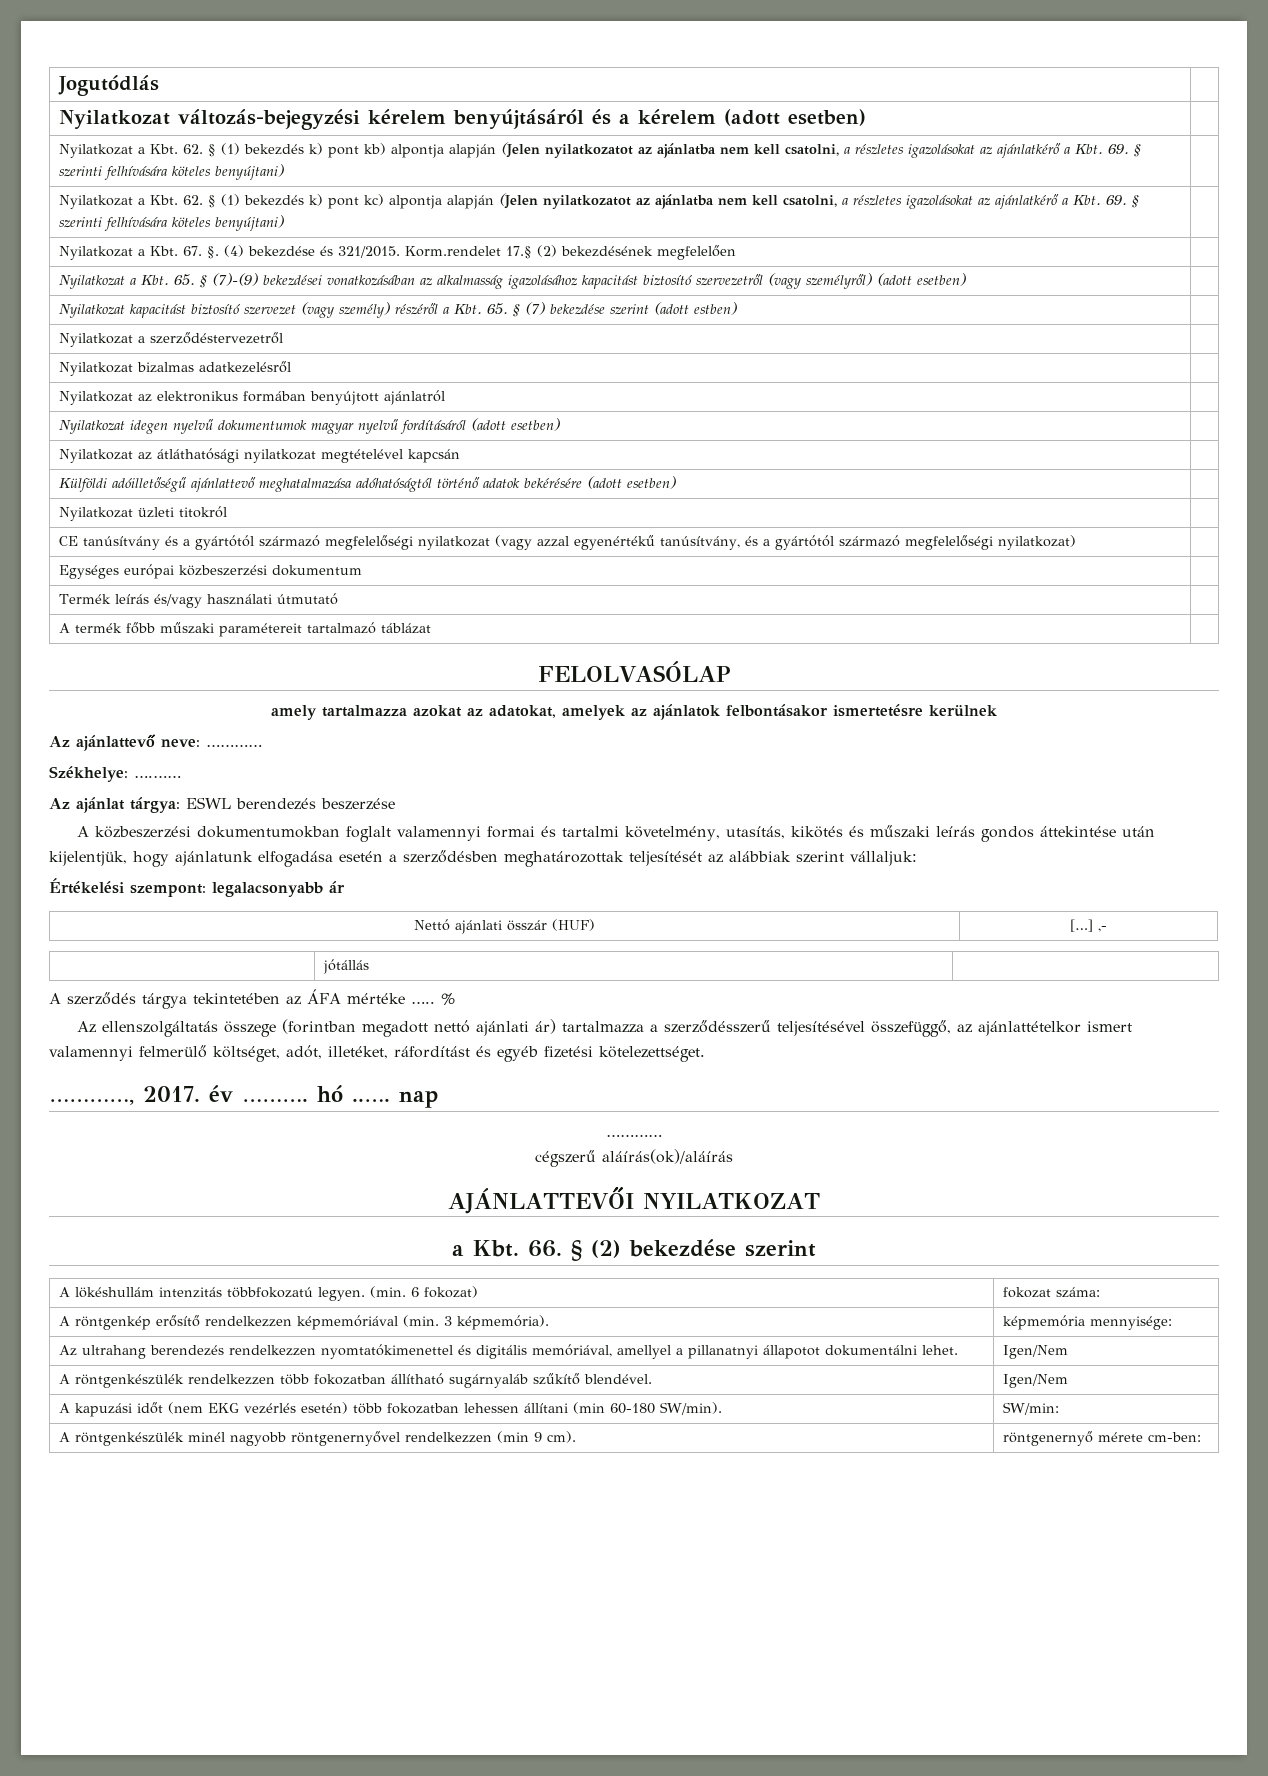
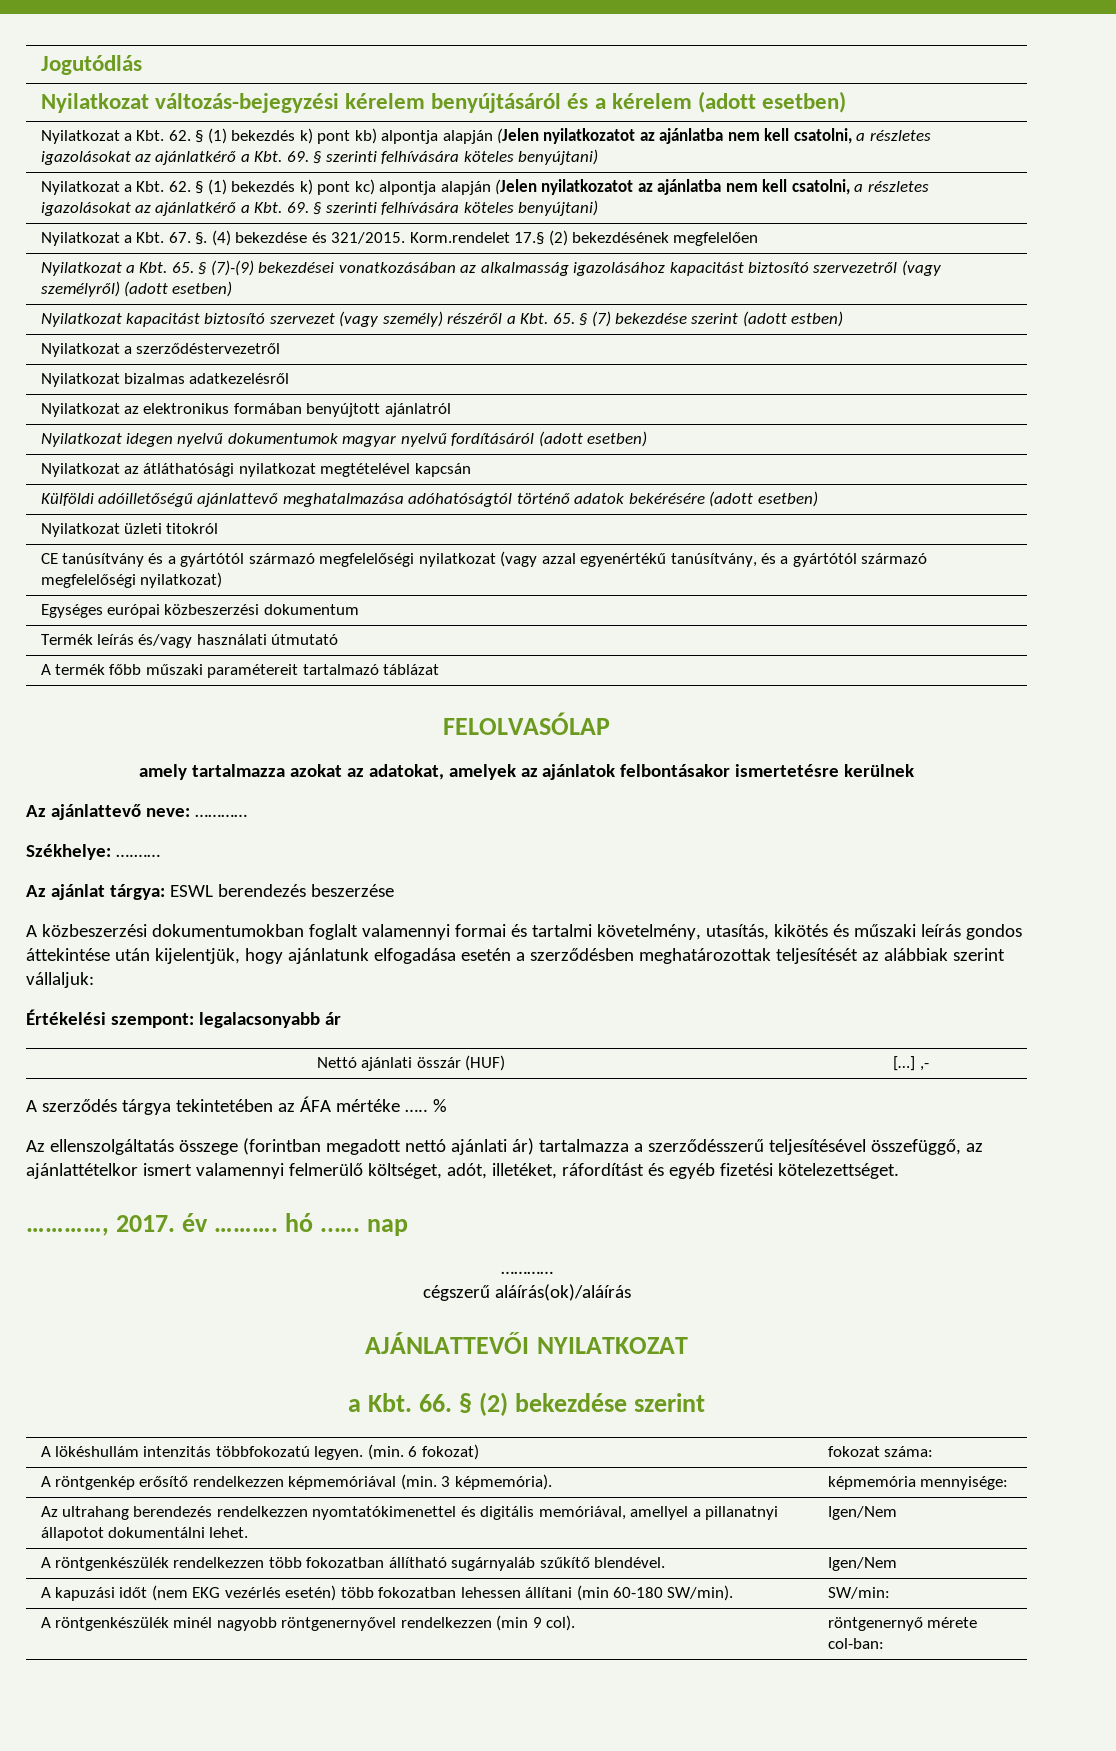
[322,959,369,974] // | jótállás | -> (929, 1067) none
[546,1431,576,1443] cm). -> [546,1615,576,1631] col).
[1147,1432,1201,1442] cm-ben: -> [827,1638,884,1649] col-ban:

